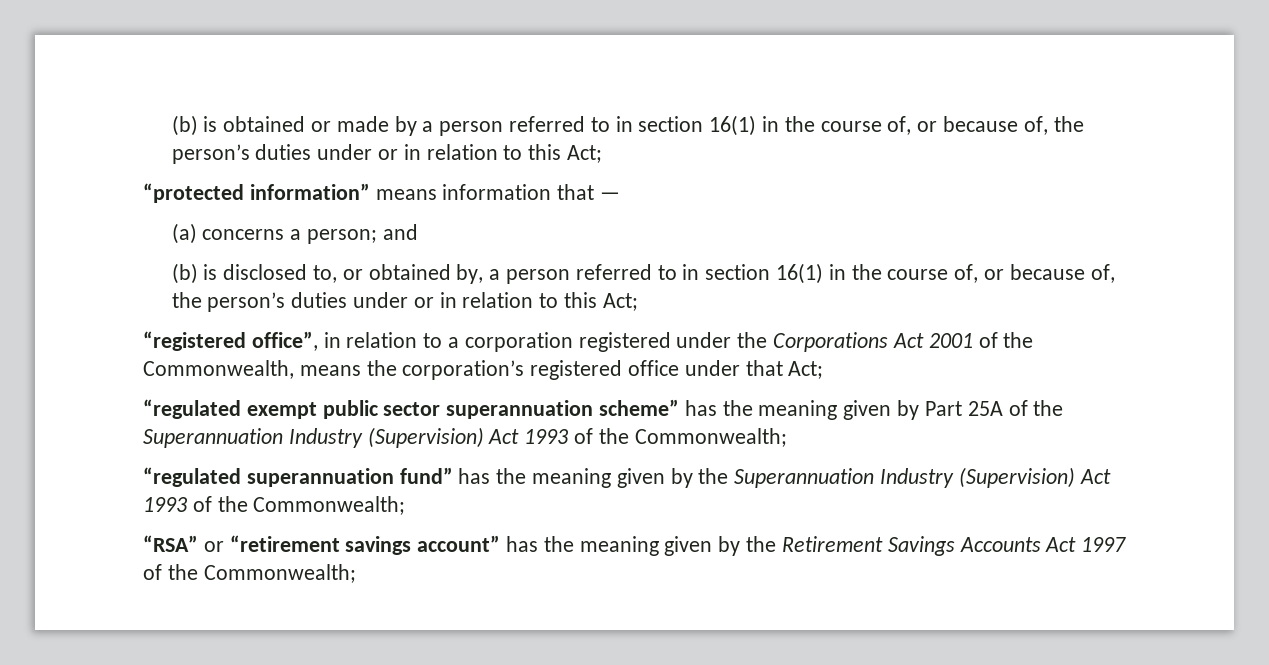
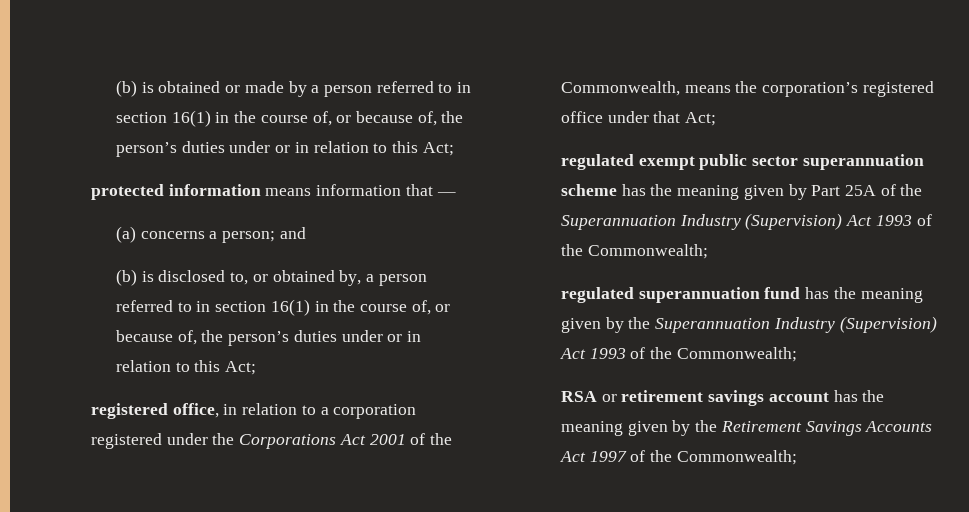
[143,183,370,203] “protected information” -> [90,184,261,200] protected information
[143,331,318,351] “registered office”, -> [90,403,219,419] registered office,
[143,399,242,419] “regulated -> [560,154,634,170] regulated
[599,399,680,416] scheme” -> [560,184,617,196] scheme
[143,467,453,487] “regulated superannuation fund” -> [560,287,801,303] regulated superannuation fund
[143,535,501,555] “RSA” or “retirement savings account” -> [560,390,829,406] RSA or retirement savings account

